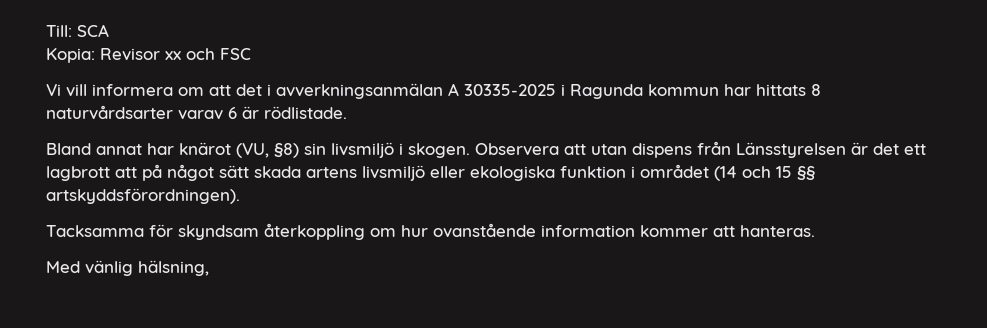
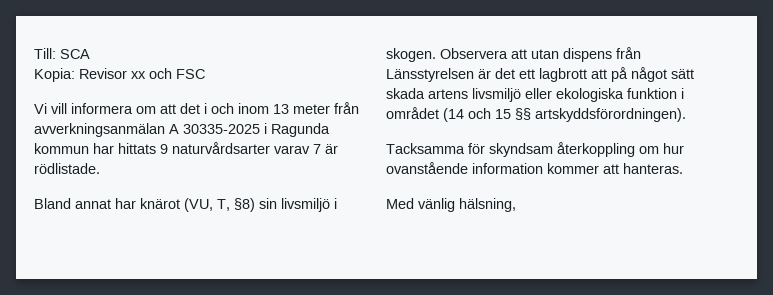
(271, 90) none -> [211,102,359,114] och inom 13 meter från
[811,84,821,96] 8 -> [160,144,168,154] 9
[228,107,237,119] 6 -> [313,144,321,154] 7
(269, 150) none -> [217,199,230,211] T,

